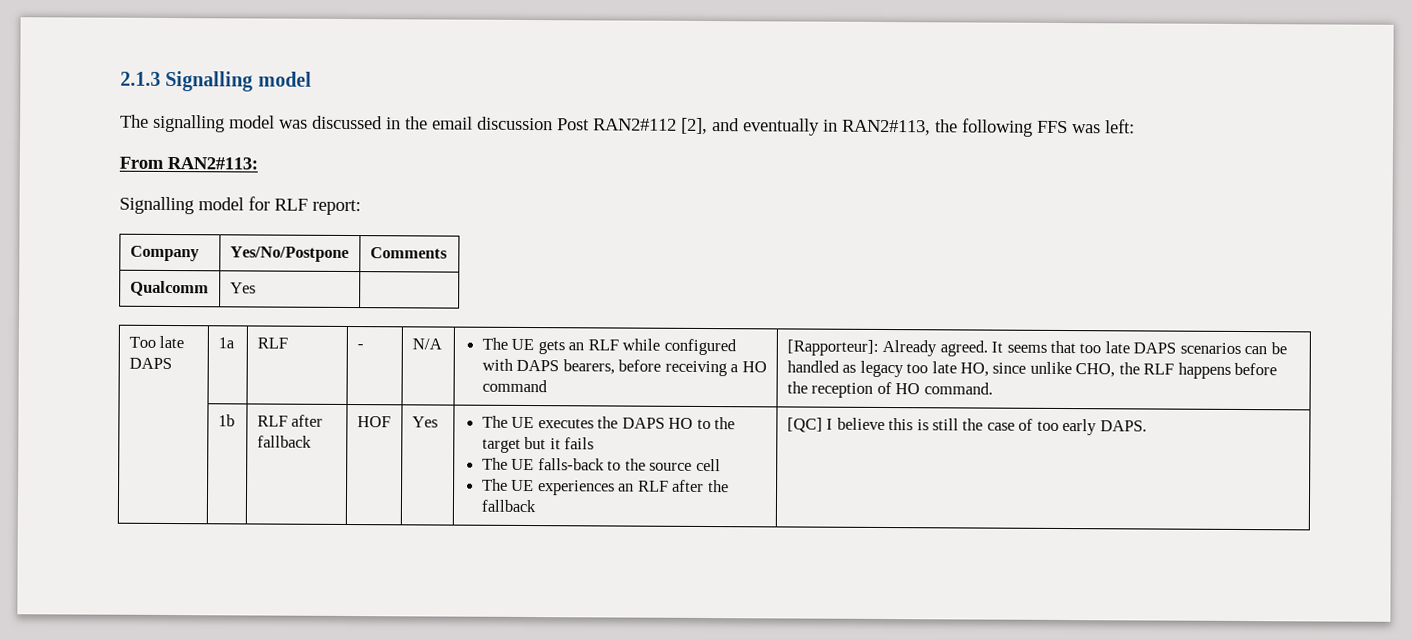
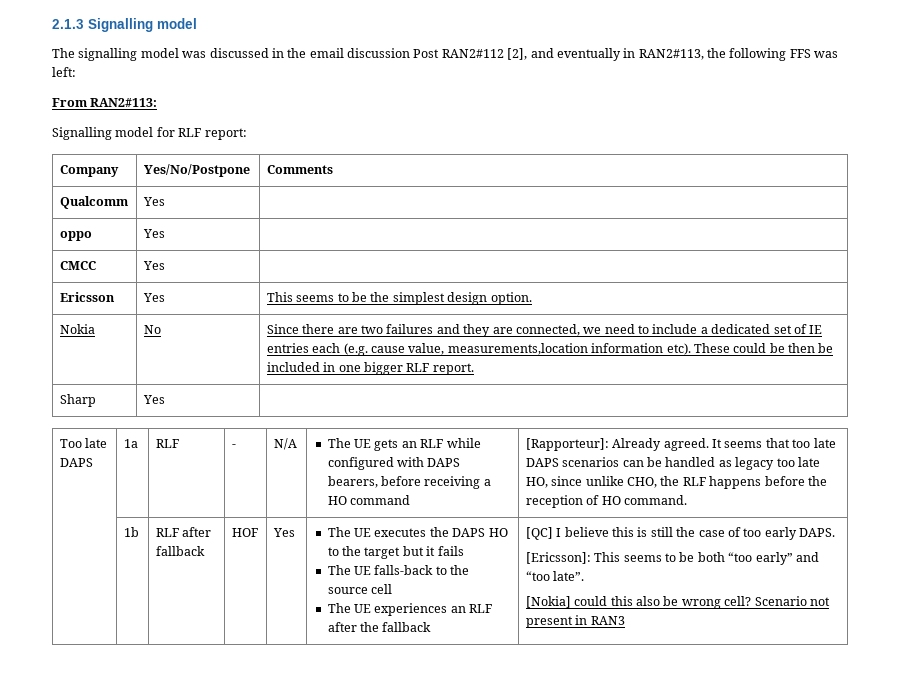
(256, 288) none -> [59,231,92,241] [142,229,165,238] [59,261,96,270] [142,261,165,270] [59,292,115,302] [142,293,165,302] [266,292,532,305] [59,324,95,334] [143,325,161,334] [266,324,823,337] [266,343,834,356] [266,362,474,375] [59,394,96,407] [142,395,165,404] // oppo | Yes | // CMCC | Yes | // Ericsson | Yes | This seems to be the simplest design option. // Nokia | No | Since there are two failures and they are connected, we need to include a dedicated set of IE entries each (e.g. cause value, measurements,location information etc). These could be then be included in one bigger RLF report. // Sharp | Yes |
(1147, 426) none -> [525,552,819,565] [525,571,585,581] [525,596,830,609] [525,615,625,628] // [Ericsson]: This seems to be both “too early” and “too late”. // [Nokia] could this also be wrong cell? Scenario not present in RAN3

